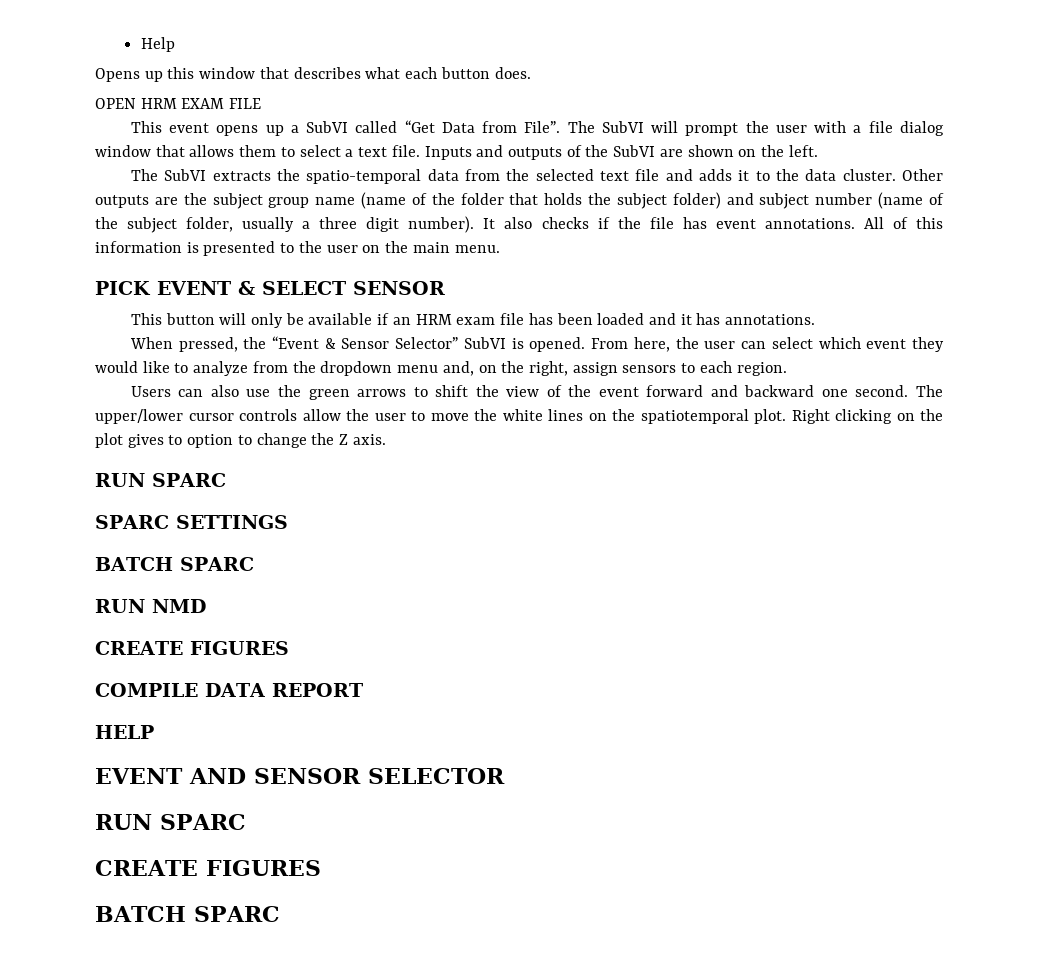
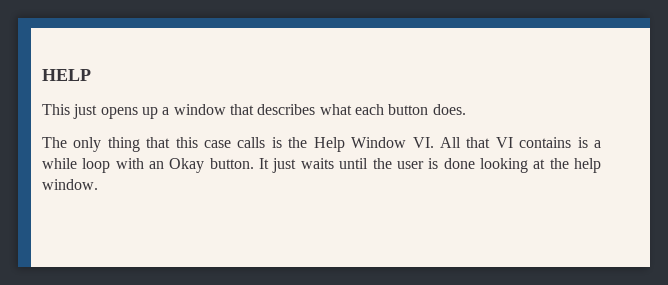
[140,37,175,52] [95,67,195,82] Help // Opens up this -> [42,69,91,81] [42,104,170,119] HELP // This just opens up a
[95,98,262,109] [130,120,945,136] [95,145,818,160] [130,169,943,184] [95,192,945,209] [95,216,944,233] [95,241,500,256] [95,281,445,295] [130,313,816,328] [129,336,945,352] [95,361,787,376] [130,385,944,400] [95,409,943,424] [95,433,386,448] [95,473,226,487] [95,515,288,529] [95,557,254,571] [95,599,206,613] [95,641,289,655] [95,683,363,697] [95,725,154,739] [95,768,505,784] [95,814,246,830] [95,860,321,876] [95,906,280,922] OPEN HRM EXAM FILE // This event opens up a SubVI called “Get Data from File”. The SubVI will prompt the user with a file dialog window that allows them to select a text file. Inputs and outputs of the SubVI are shown on the left. // The SubVI extracts the spatio-temporal data from the selected text file and adds it to the data cluster. Other outputs are the subject group name (name of the folder that holds the subject folder) and subject number (name of the subject folder, usually a three digit number). It also checks if the file has event annotations. All of this information is presented to the user on the main menu. // PICK EVENT & SELECT SENSOR // This button will only be available if an HRM exam file has been loaded and it has annotations. // When pressed, the “Event & Sensor Selector” SubVI is opened. From here, the user can select which event they would like to analyze from the dropdown menu and, on the right, assign sensors to each region. // Users can also use the green arrows to shift the view of the event forward and backward one second. The upper/lower cursor controls allow the user to move the white lines on the spatiotemporal plot. Right clicking on the plot gives to option to change the Z axis. // RUN SPARC // SPARC SETTINGS // BATCH SPARC // RUN NMD // CREATE FIGURES // COMPILE DATA REPORT // HELP // EVENT AND SENSOR SELECTOR // RUN SPARC // CREATE FIGURES // BATCH SPARC -> [42,137,601,152] [42,158,602,173] [42,179,98,190] The only thing that this case calls is the Help Window VI. All that VI contains is a while loop with an Okay button. It just waits until the user is done looking at the help window.

